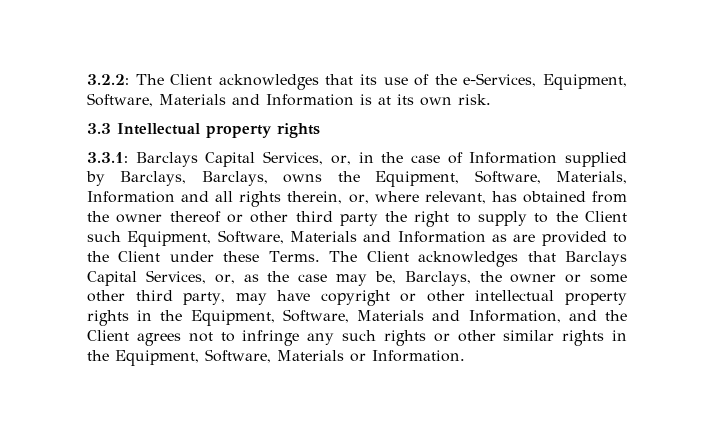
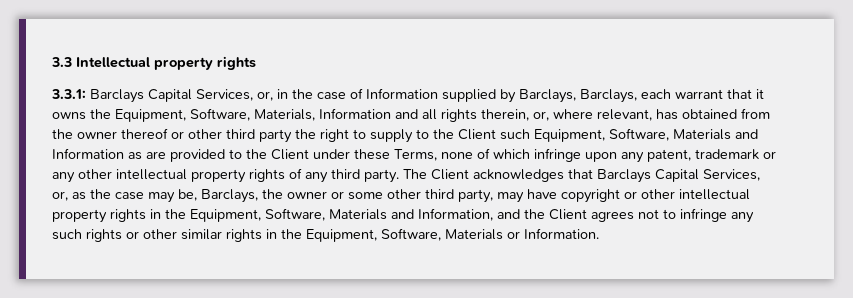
[87,73,628,90] [87,93,491,107] 3.2.2: The Client acknowledges that its use of the e-Services, Equipment, Software, Materials and Information is at its own risk. // -> (51, 62) none
(268, 178) none -> [641,89,764,99] each warrant that it
[268,251,320,262] Terms. -> [394,148,776,163] [52,168,399,183] Terms, none of which infringe upon any patent, trademark or any other intellectual property rights of any third party.

